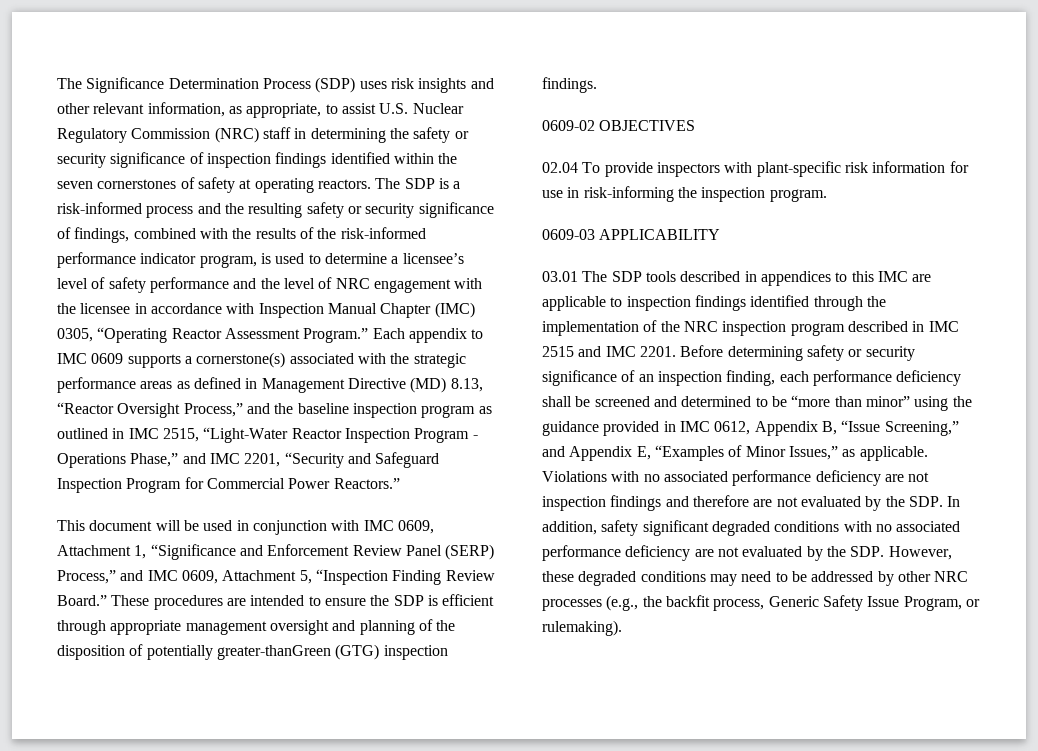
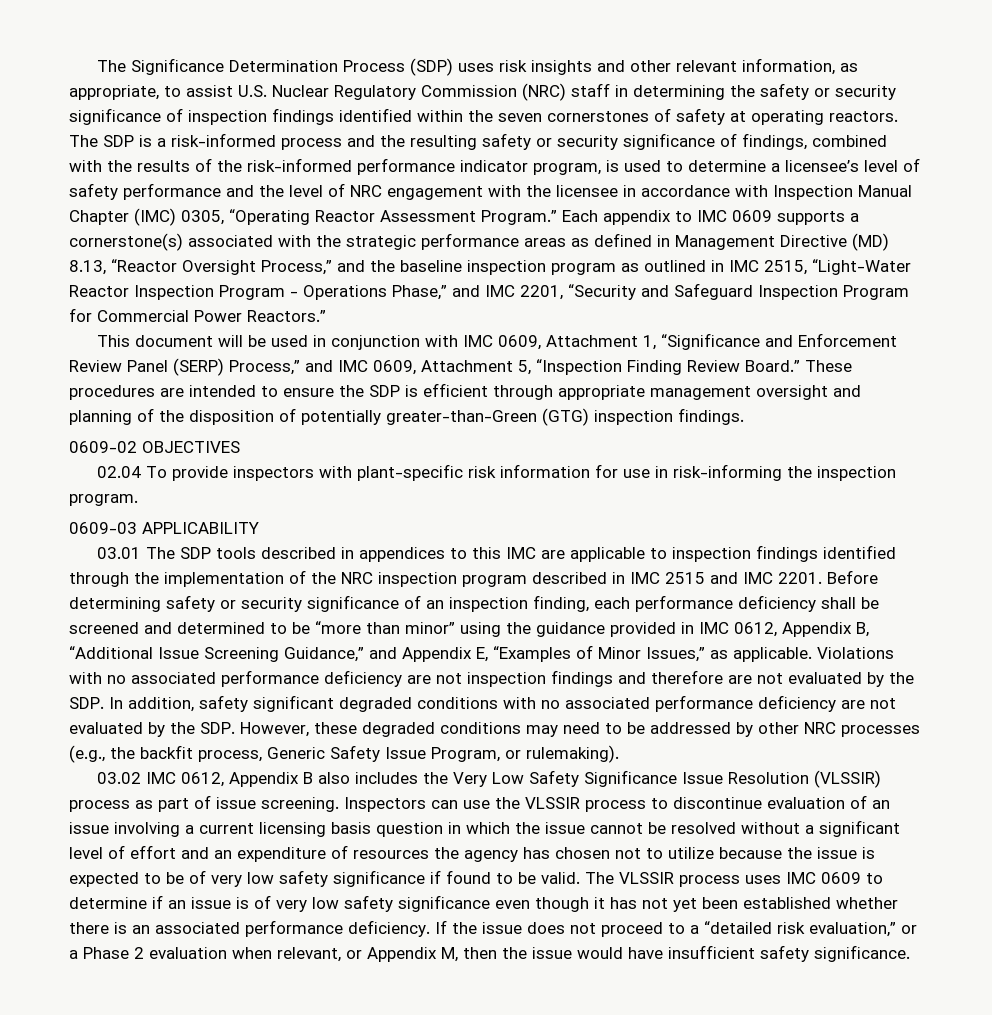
[216,645,331,660] greater-thanGreen -> [386,410,537,425] greater-than-Green
[841,420,959,436] “Issue Screening,” -> [69,646,364,662] “Additional Issue Screening Guidance,”
(622, 628) none -> [96,770,881,788] [69,795,890,812] [69,820,900,837] [69,845,875,862] [69,870,883,887] [69,895,898,912] [69,920,917,937] [69,945,910,962] // 03.02 IMC 0612, Appendix B also includes the Very Low Safety Significance Issue Resolution (VLSSIR) process as part of issue screening. Inspectors can use the VLSSIR process to discontinue evaluation of an issue involving a current licensing basis question in which the issue cannot be resolved without a significant level of effort and an expenditure of resources the agency has chosen not to utilize because the issue is expected to be of very low safety significance if found to be valid. The VLSSIR process uses IMC 0609 to determine if an issue is of very low safety significance even though it has not yet been established whether there is an associated performance deficiency. If the issue does not proceed to a “detailed risk evaluation,” or a Phase 2 evaluation when relevant, or Appendix M, then the issue would have insufficient safety significance.

